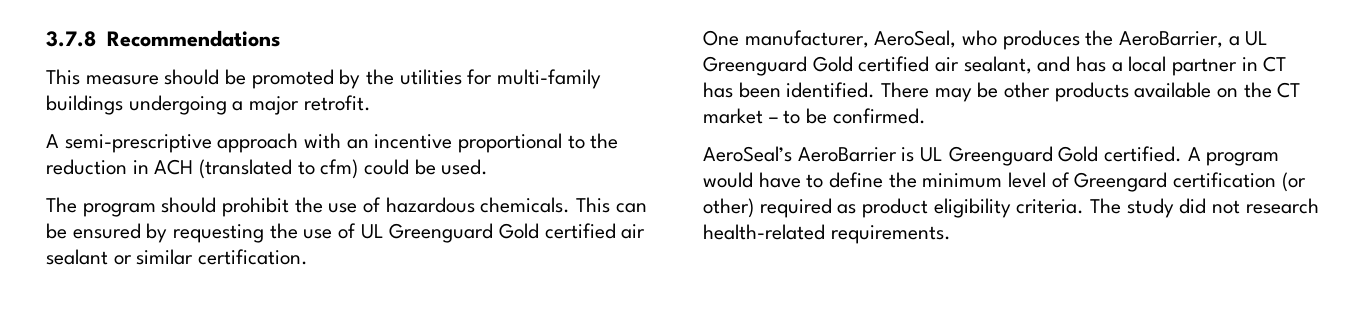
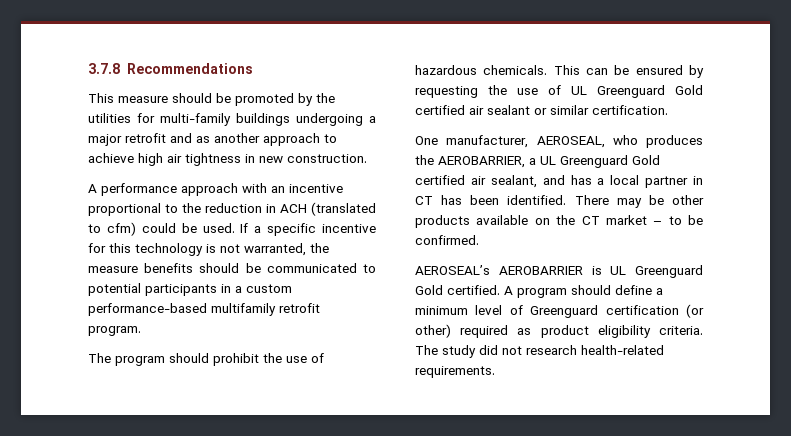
[303,95,371,111] [46,134,212,153] retrofit. // A semi-prescriptive -> [125,133,337,146] [88,153,367,166] [88,183,177,196] retrofit and as another approach to achieve high air tightness in new construction. // A performance
(489, 167) none -> [240,223,376,236] [88,243,329,256] [88,263,376,273] [88,283,292,296] [88,303,320,316] [88,326,141,336] If a specific incentive for this technology is not warranted, the measure benefits should be communicated to potential participants in a custom performance-based multifamily retrofit program.
[874,30,957,48] AeroSeal, -> [536,136,605,148] AEROSEAL,
[1119,31,1224,48] AeroBarrier, -> [438,156,525,168] AEROBARRIER,
[703,146,897,162] AeroSeal’s AeroBarrier -> [415,265,583,275] AEROSEAL’s AEROBARRIER
[703,172,917,188] would have to define the -> [571,285,663,295] should define a
[1074,172,1168,192] Greengard -> [530,305,599,318] Greenguard

